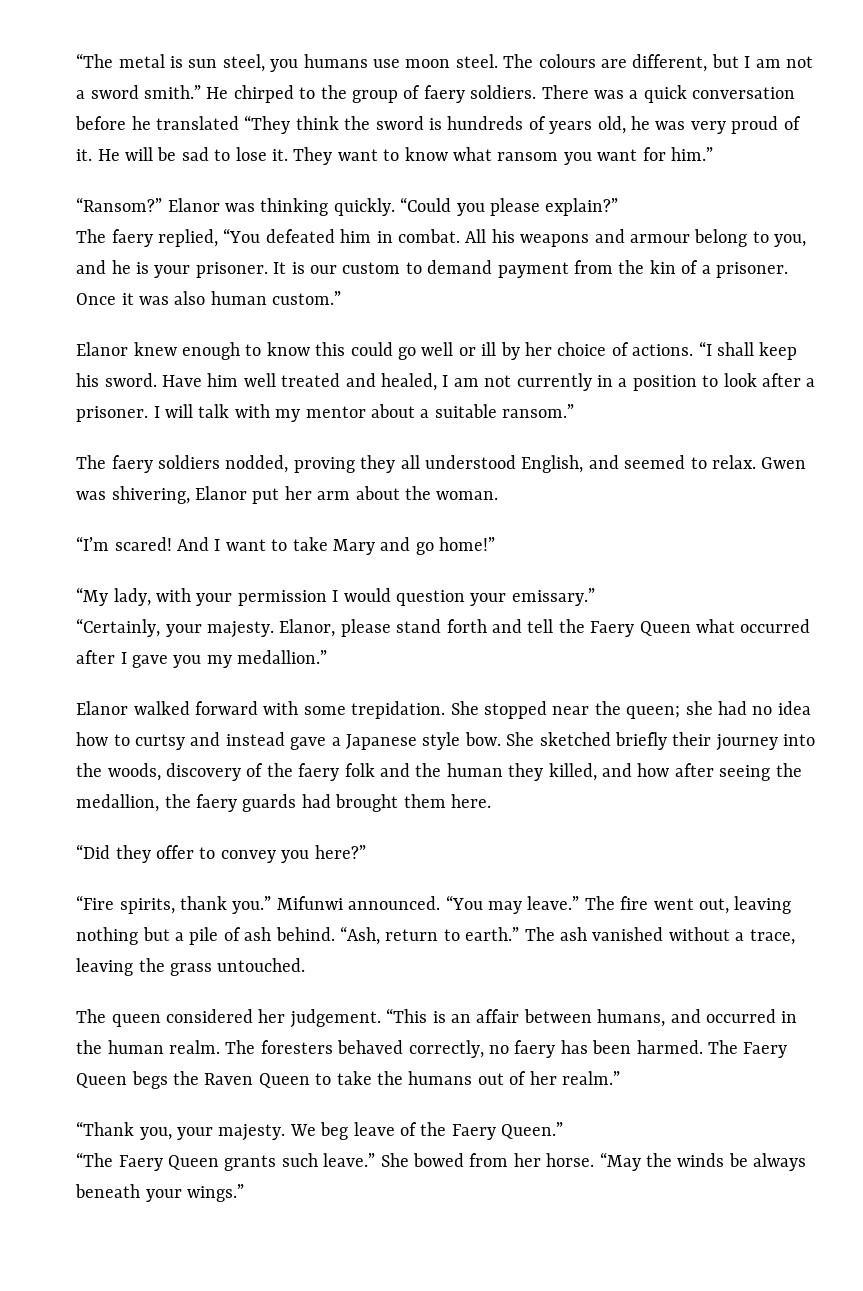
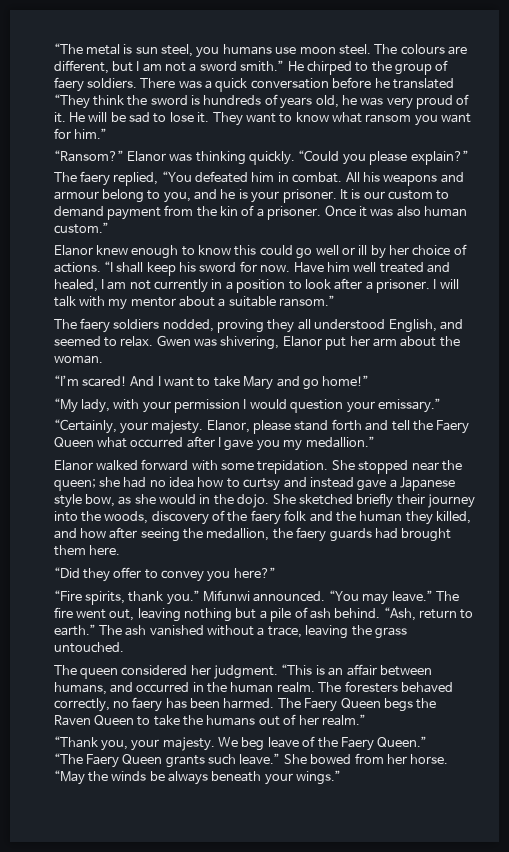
[104,373,157,387] sword. -> [199,261,291,272] sword for now.
[464,732,501,746] bow. -> [84,494,270,508] bow, as she would in the dojo.
[289,1009,381,1028] judgement. -> [213,665,278,679] judgment.

